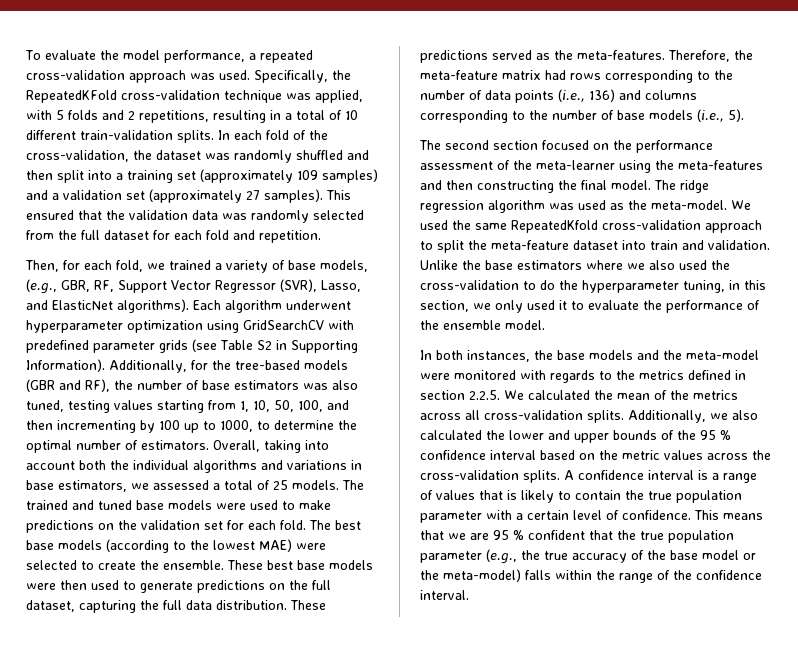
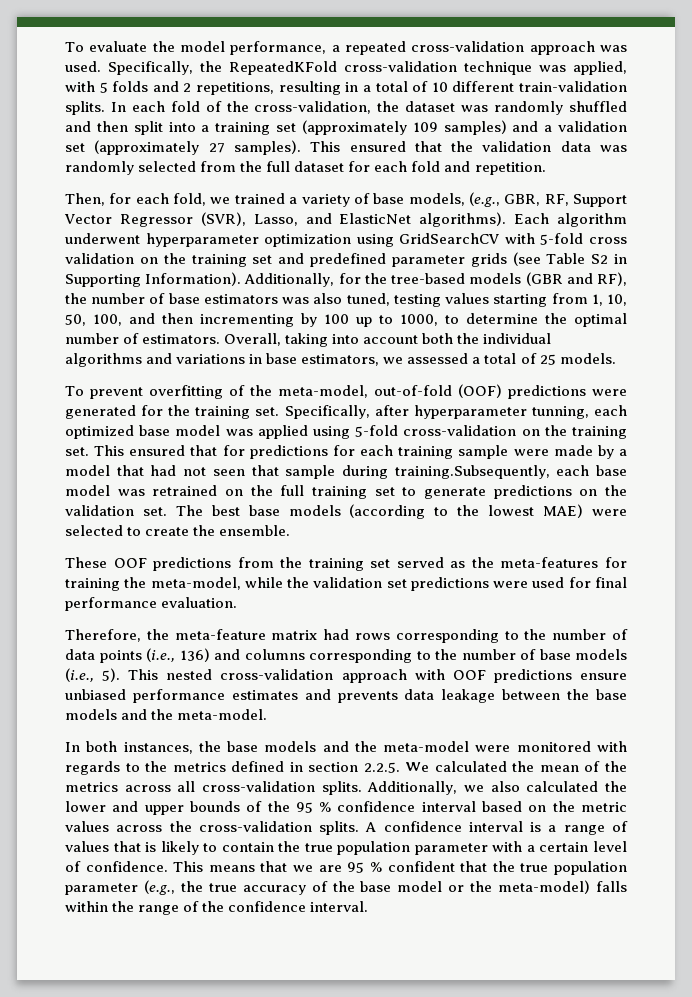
(354, 325) none -> [540,233,627,245] [65,253,305,267] 5-fold cross validation on the training set and
[342,480,364,490] [26,500,331,510] [26,520,306,533] The trained and tuned base models were used to make predictions on the validation set for each fold. -> [65,384,627,399] [65,405,627,419] [65,425,627,439] [65,445,627,459] [65,465,627,479] [65,485,627,499] [65,505,167,516] // To prevent overfitting of the meta-model, out-of-fold (OOF) predictions were generated for the training set. Specifically, after hyperparameter tunning, each optimized base model was applied using 5-fold cross-validation on the training set. This ensured that for predictions for each training sample were made by a model that had not seen that sample during training.Subsequently, each base model was retrained on the full training set to generate predictions on the validation set.
[227,560,373,570] [26,580,331,593] [26,600,326,613] [420,50,665,63] These best base models were then used to generate predictions on the full dataset, capturing the full data distribution. These predictions served as the meta-features. -> [65,557,627,571] [65,577,627,591] [65,597,238,611] // These OOF predictions from the training set served as the meta-features for training the meta-model, while the validation set predictions were used for final performance evaluation. //
[419,140,713,153] [420,160,763,173] [420,180,709,193] [420,200,751,213] [420,220,762,233] [420,240,770,253] [420,260,730,270] [420,280,766,293] [420,300,760,313] [420,320,545,330] // The second section focused on the performance assessment of the meta-learner using the meta-features and then constructing the final model. The ridge regression algorithm was used as the meta-model. We used the same RepeatedKfold cross-validation approach to split the meta-feature dataset into train and validation. Unlike the base estimators where we also used the cross-validation to do the hyperparameter tuning, in this section, we only used it to evaluate the performance of the ensemble model. -> [128,669,628,683] [65,689,628,703] [65,709,268,720] This nested cross-validation approach with OOF predictions ensure unbiased performance estimates and prevents data leakage between the base models and the meta-model.

